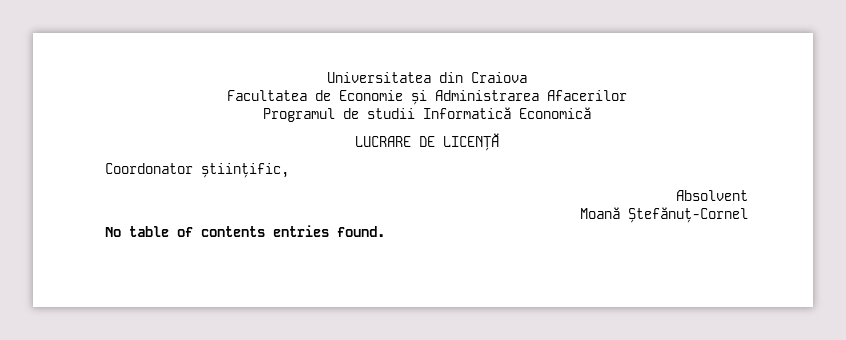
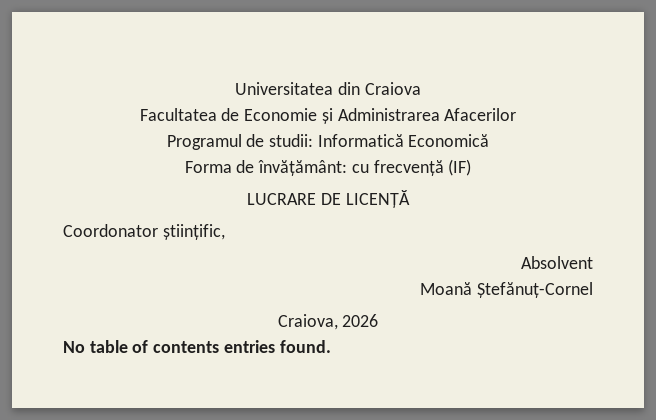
[366,108,415,119] studii -> [269,134,313,147] studii:
(591, 113) none -> [184,159,472,176] // Forma de învățământ: cu frecvență (IF)
(748, 215) none -> [277,314,379,330] // Craiova, 2026

